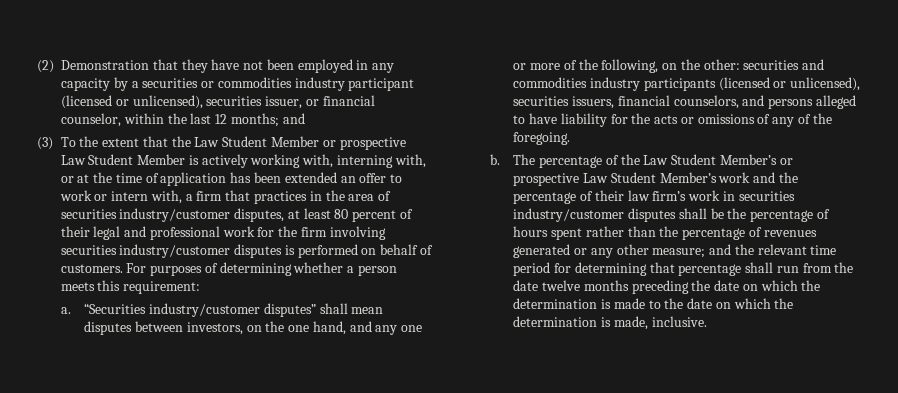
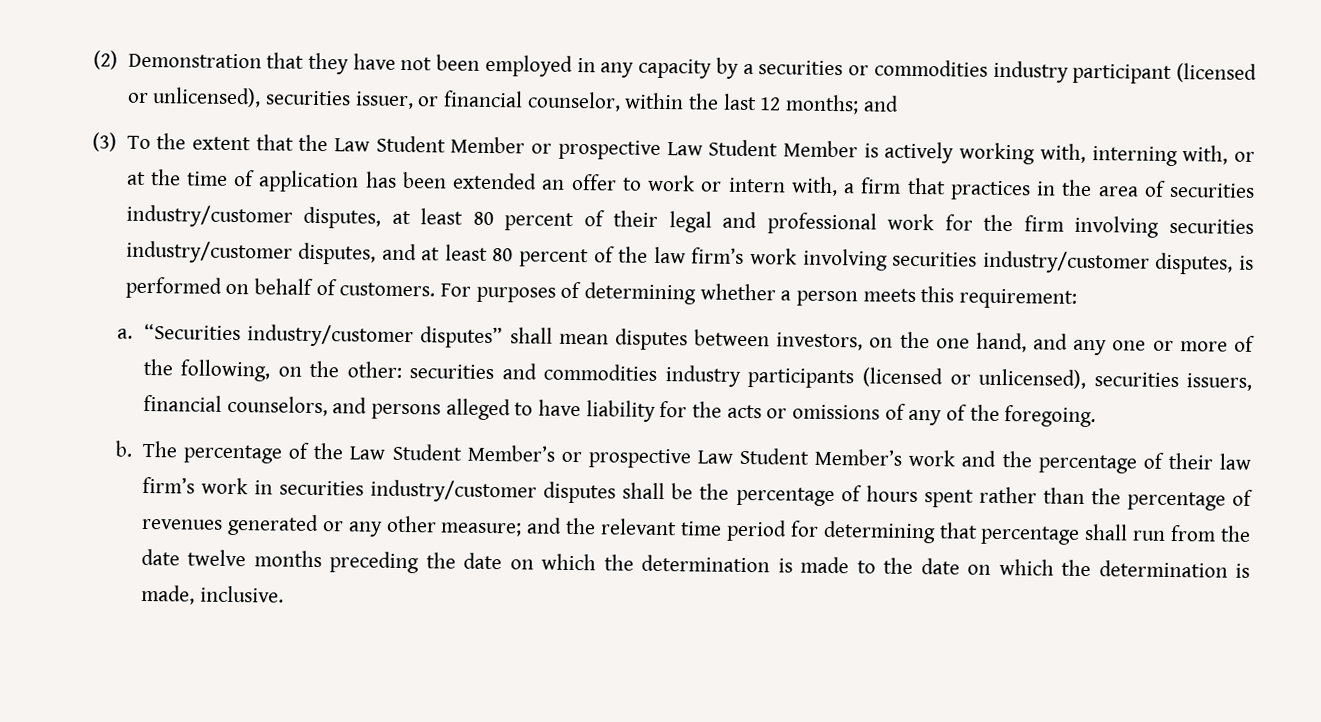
[234,244,283,258] disputes -> [298,242,1234,275] disputes, and at least 80 percent of the law firm’s work involving securities industry/customer disputes,

